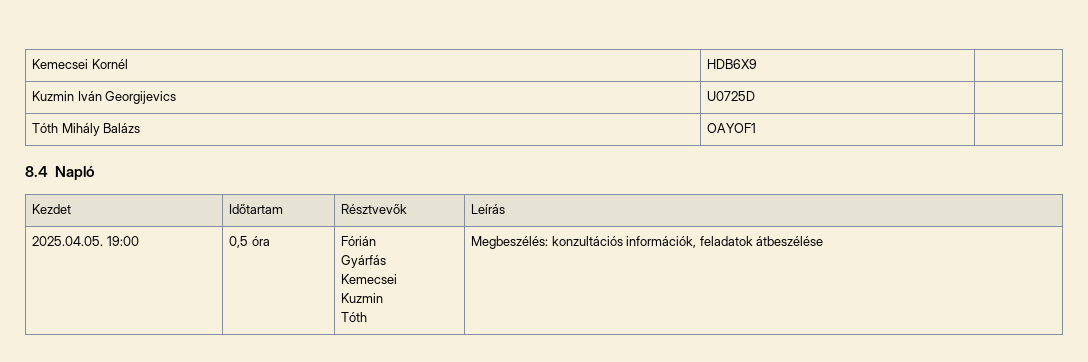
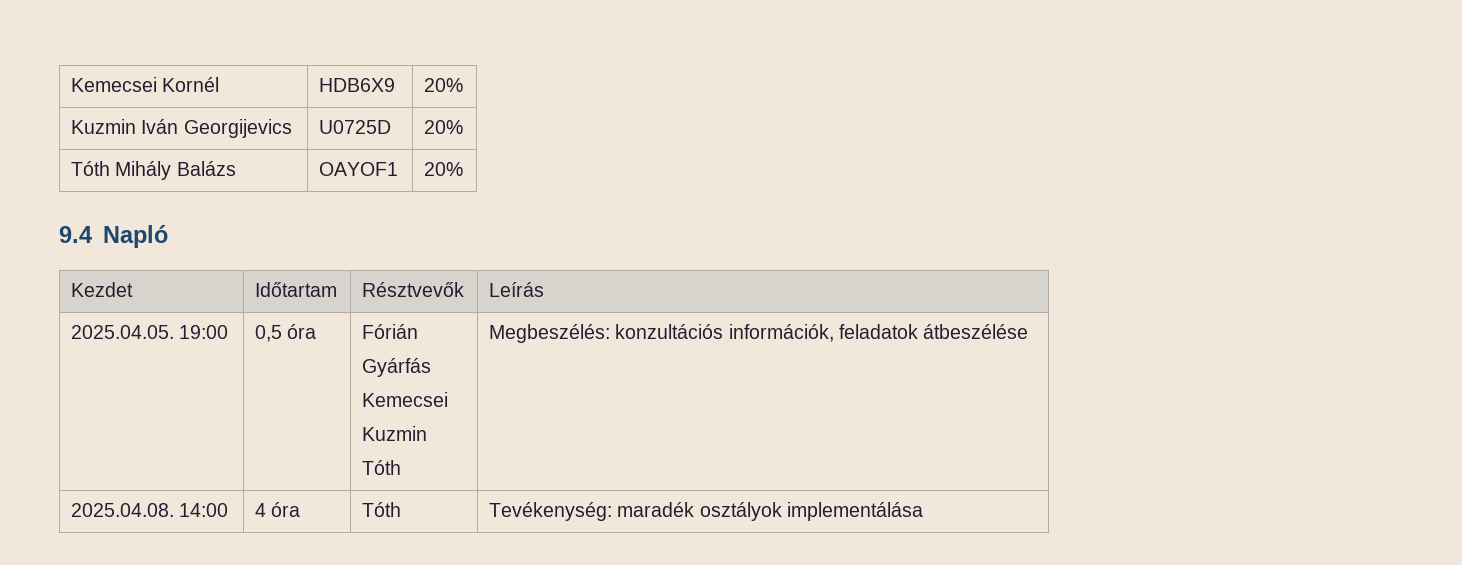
(758, 64) none -> [424,78,464,92] 20%
(756, 96) none -> [424,120,464,134] 20%
[25,166,48,177] // 8.4 -> [424,162,464,176] [59,226,92,243] 20% // 9.4
(824, 241) none -> [71,503,229,517] [255,502,301,517] [362,502,402,517] [489,502,923,521] // 2025.04.08. 14:00 | 4 óra | Tóth | Tevékenység: maradék osztályok implementálása

